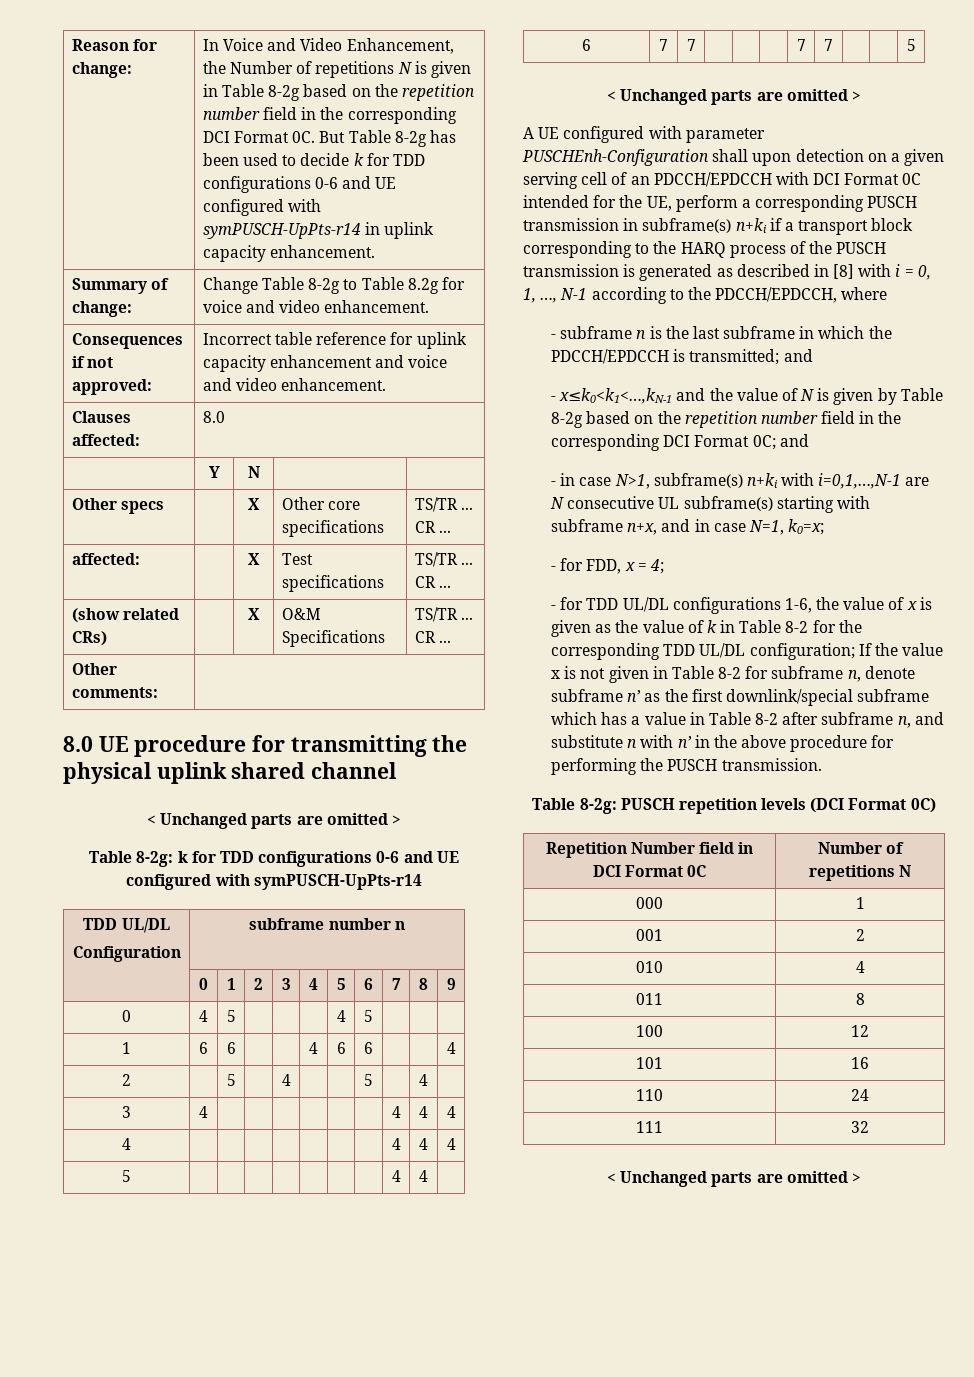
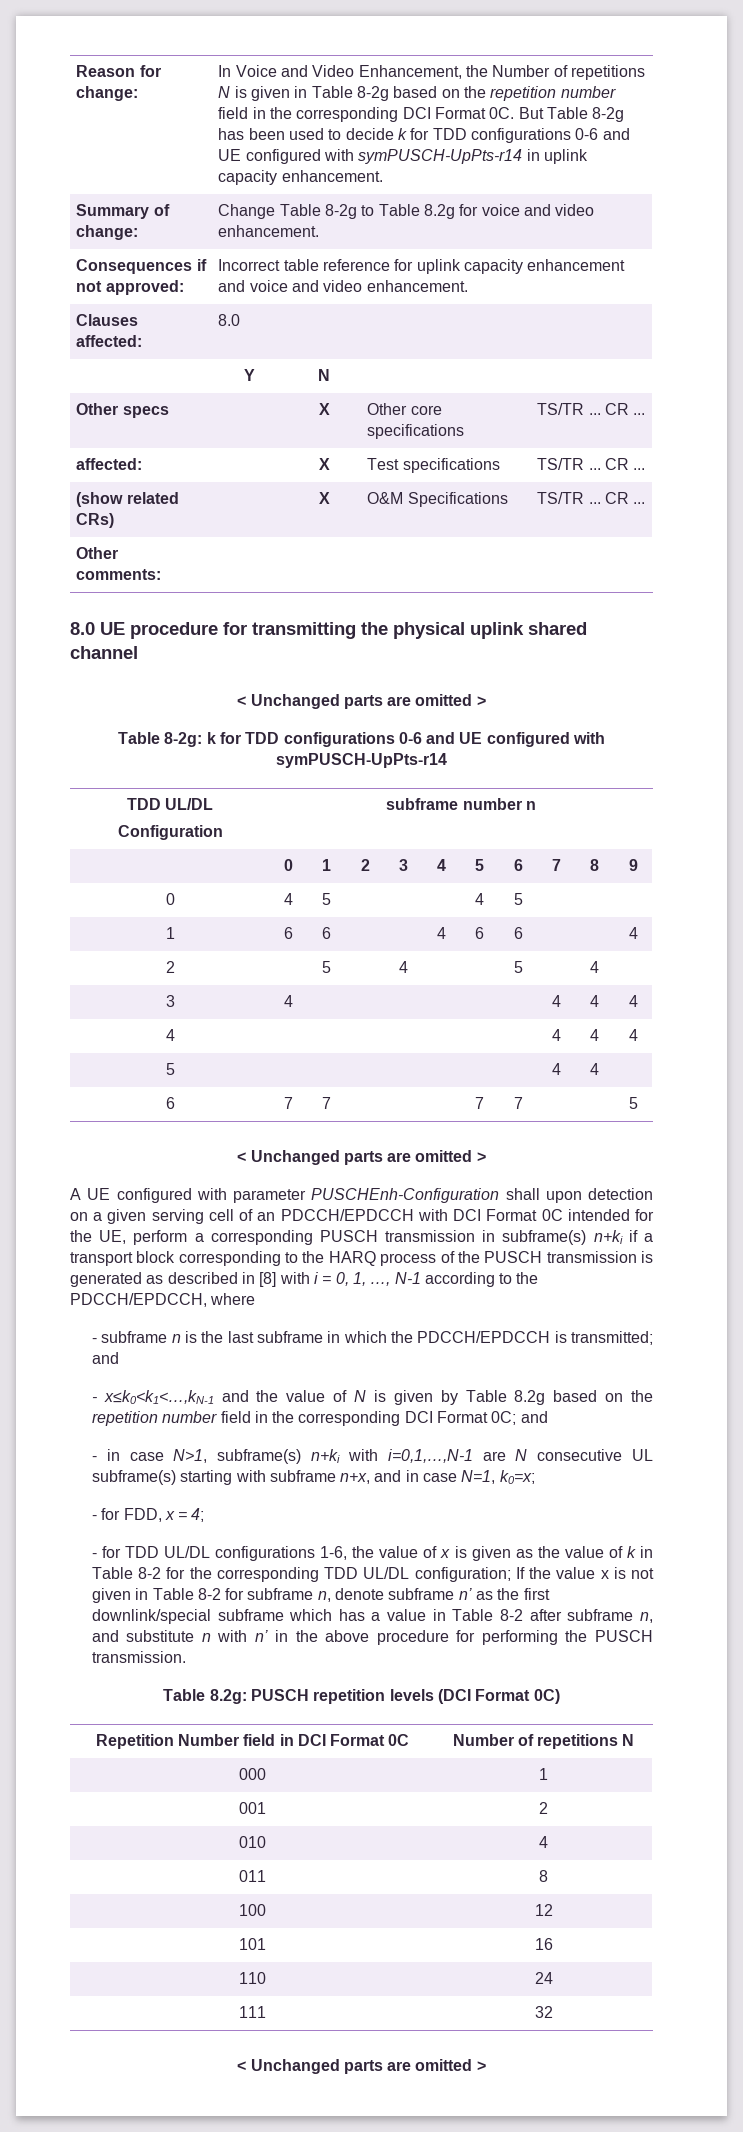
[550,412,583,428] 8-2g -> [514,1390,546,1405] 8.2g
[579,798,617,814] 8-2g: -> [209,1689,247,1704] 8.2g:

